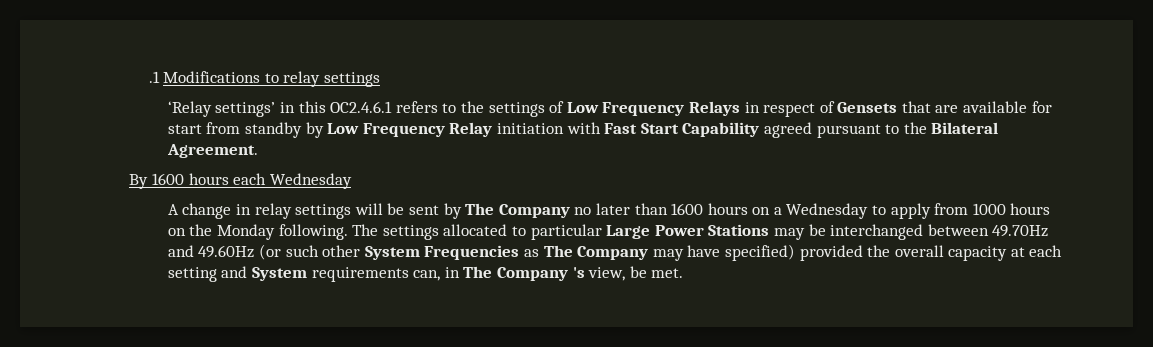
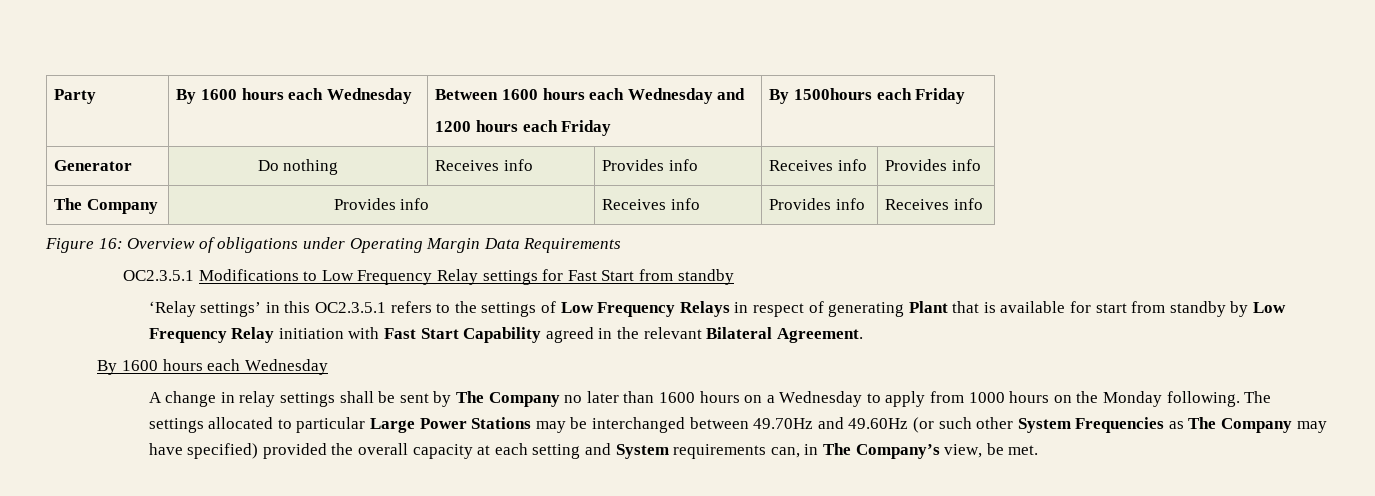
[148,71,381,87] .1 Modifications to relay settings -> [54,89,97,104] [176,88,412,104] [435,88,746,104] [435,120,612,136] [769,88,966,104] [54,160,133,171] [257,159,339,175] [435,159,534,171] [602,159,699,171] [769,159,868,171] [885,159,982,171] [54,198,159,214] [333,198,430,210] [602,198,701,210] [769,198,866,210] [885,198,984,210] [45,237,622,253] [123,269,734,285] Party | By 1600 hours each Wednesday | Between 1600 hours each Wednesday and // 1200 hours each Friday | By 1500hours each Friday // Generator | Do nothing | Receives info | Provides info | Receives info | Provides info // The Company | Provides info | Receives info | Provides info | Receives info // Figure 16: Overview of obligations under Operating Margin Data Requirements // OC2.3.5.1 Modifications to Low Frequency Relay settings for Fast Start from standby
[330,101,393,113] OC2.4.6.1 -> [315,302,387,313] OC2.3.5.1
[837,101,959,113] Gensets that are -> [828,301,996,317] generating Plant that is
[816,122,927,138] pursuant to the -> [598,327,702,339] in the relevant
[354,203,383,215] will -> [339,391,374,403] shall
[496,267,585,281] Company 's -> [855,444,940,459] Company’s

